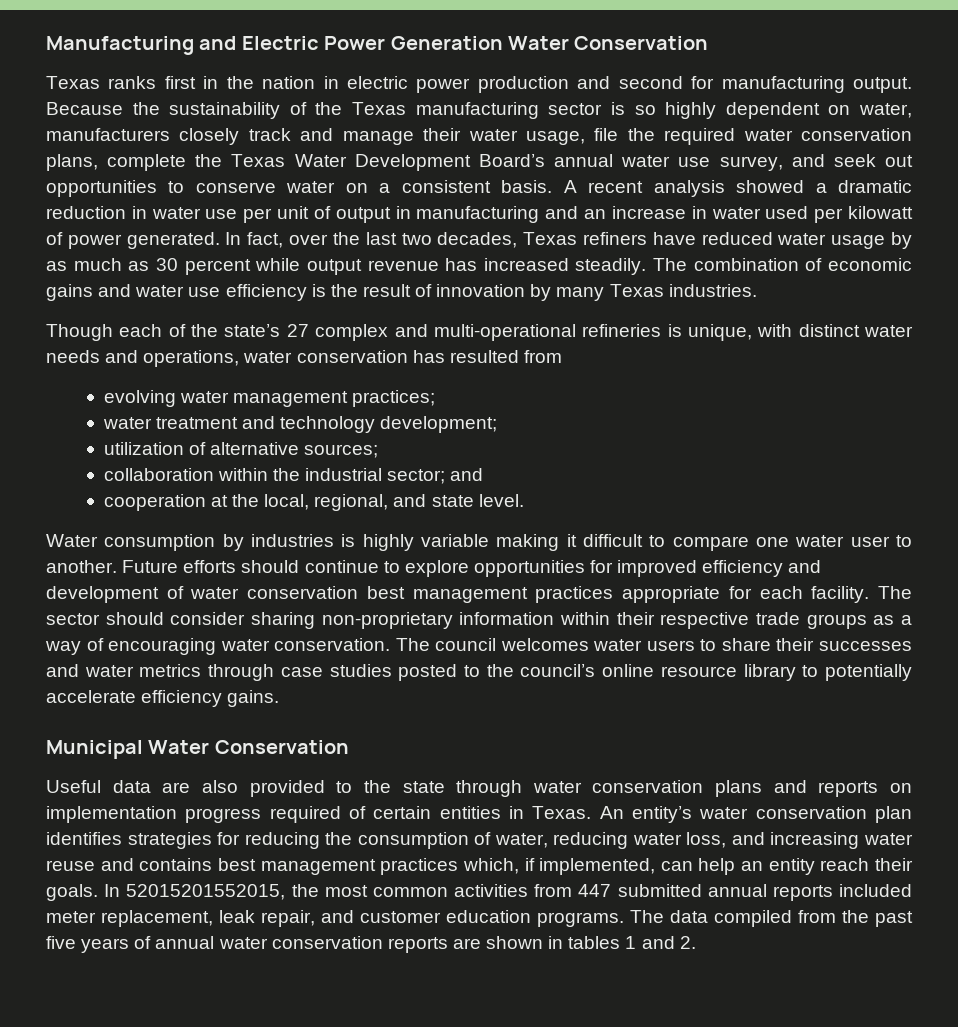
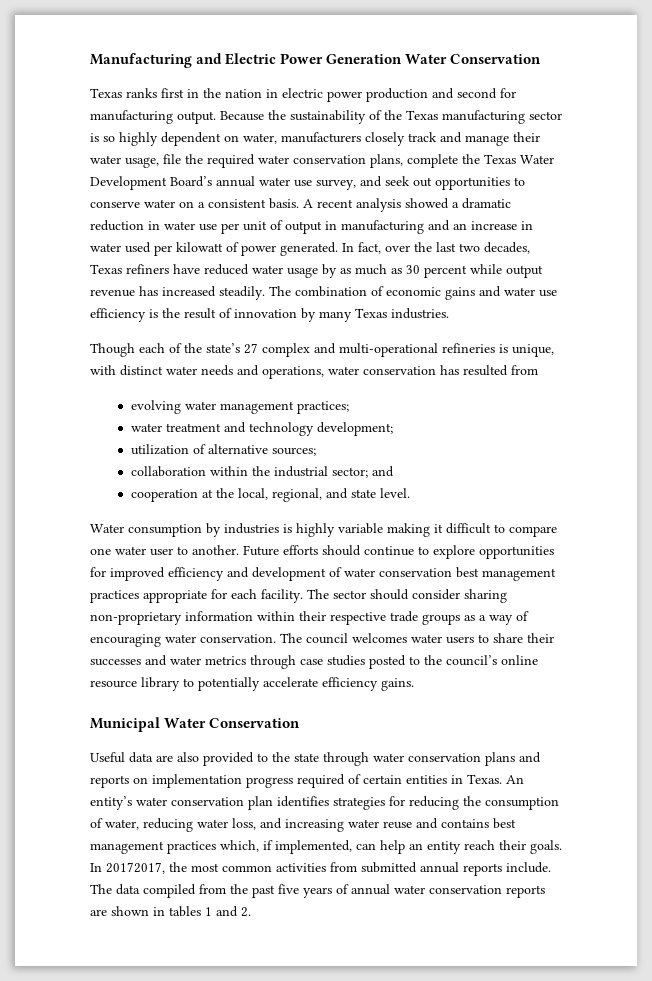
[126,884,286,900] 52015201552015, -> [106,862,165,874] 20172017,
[578,884,612,897] 447 -> (357, 867) none
[838,884,912,897] [46,910,624,927] included meter replacement, leak repair, and customer education programs. -> [506,862,551,873] include.

